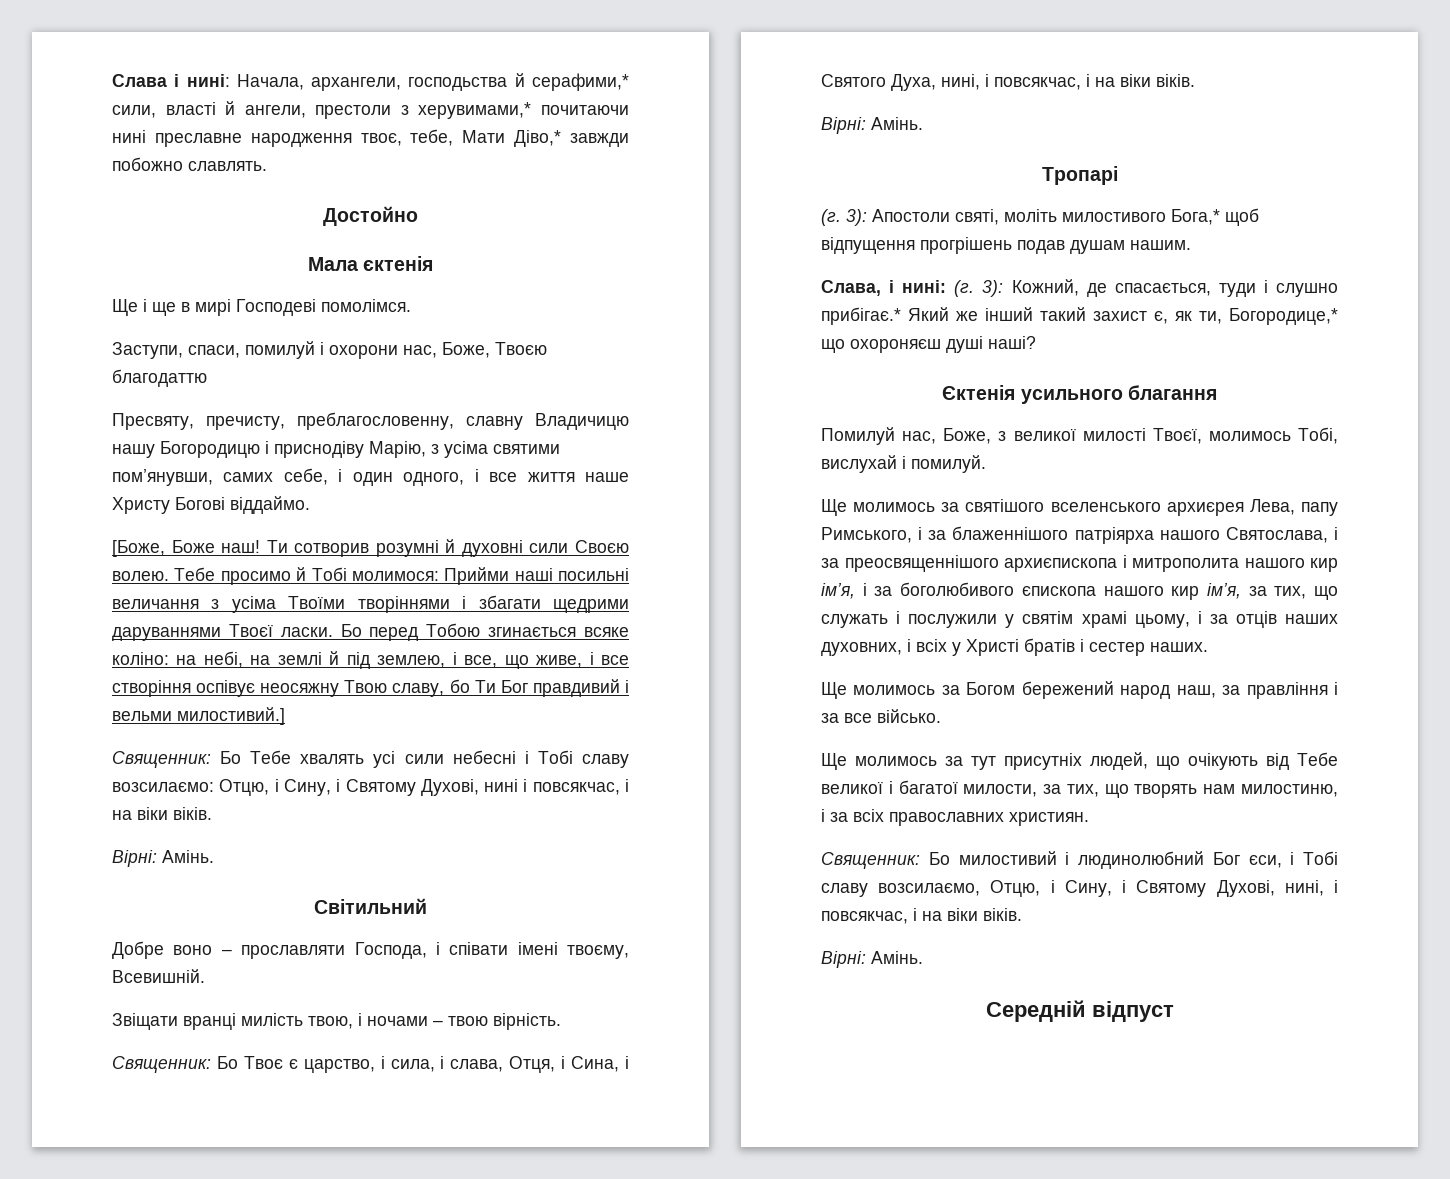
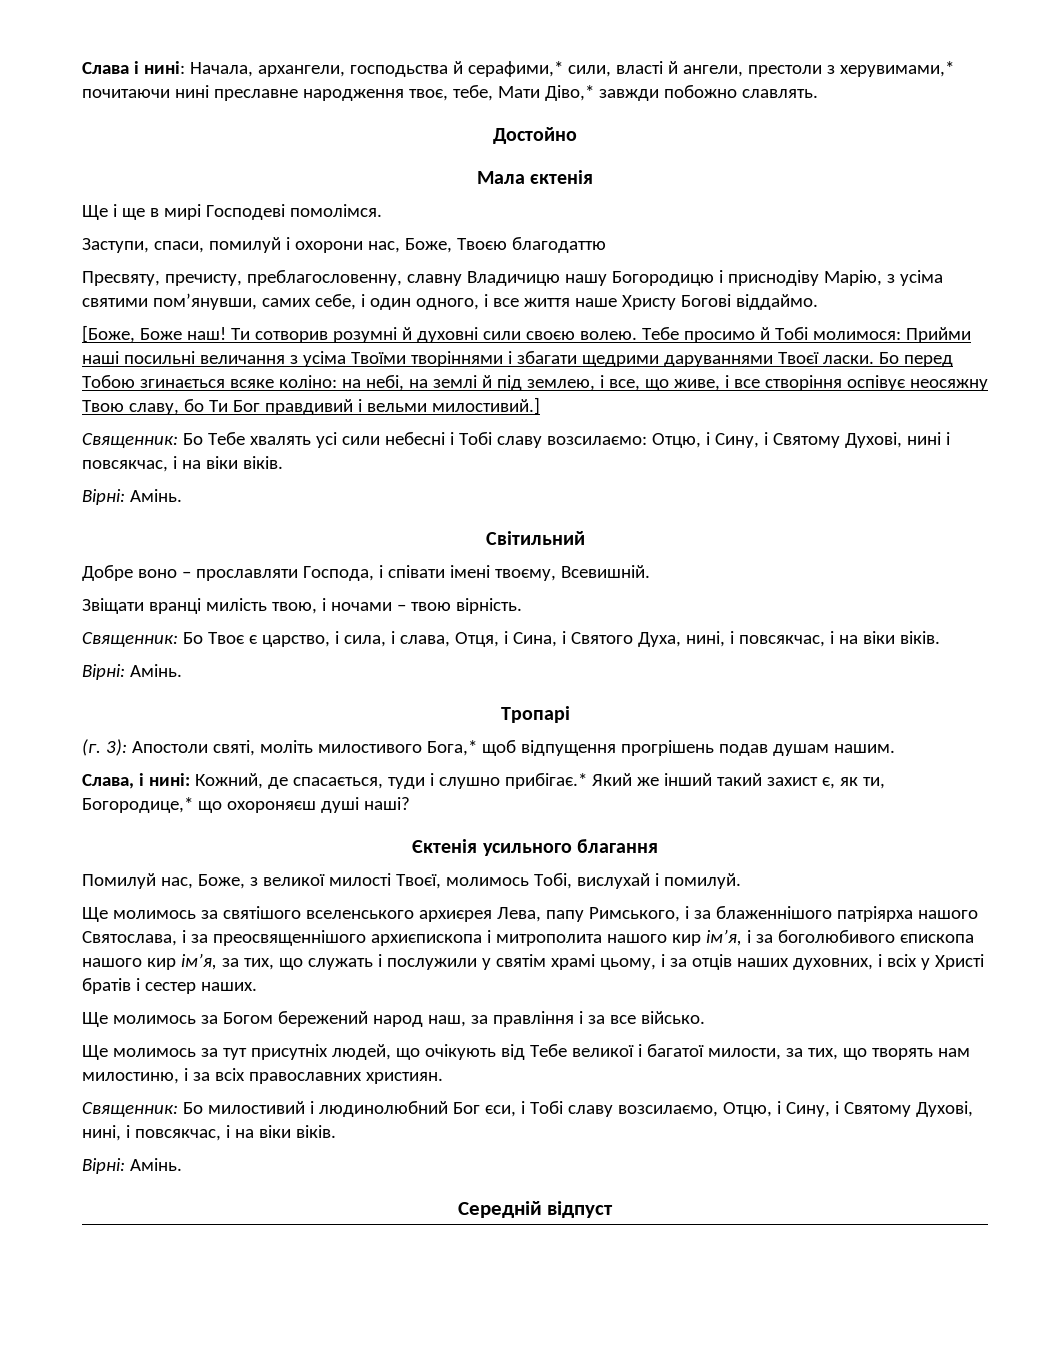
[574,540,629,553] Своєю -> [525,331,575,340] своєю
[954,280,1004,297] (г. 3): -> (190, 779) none

